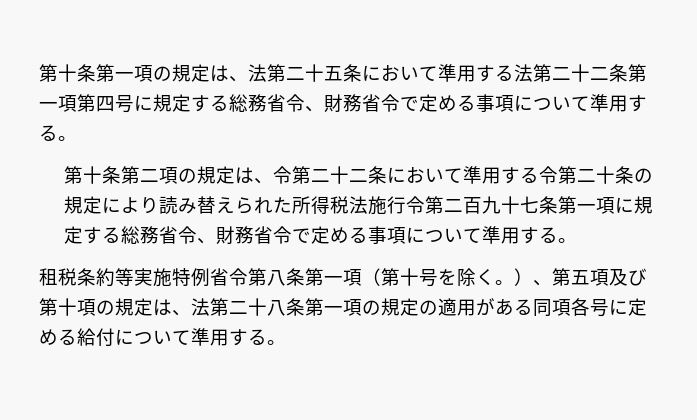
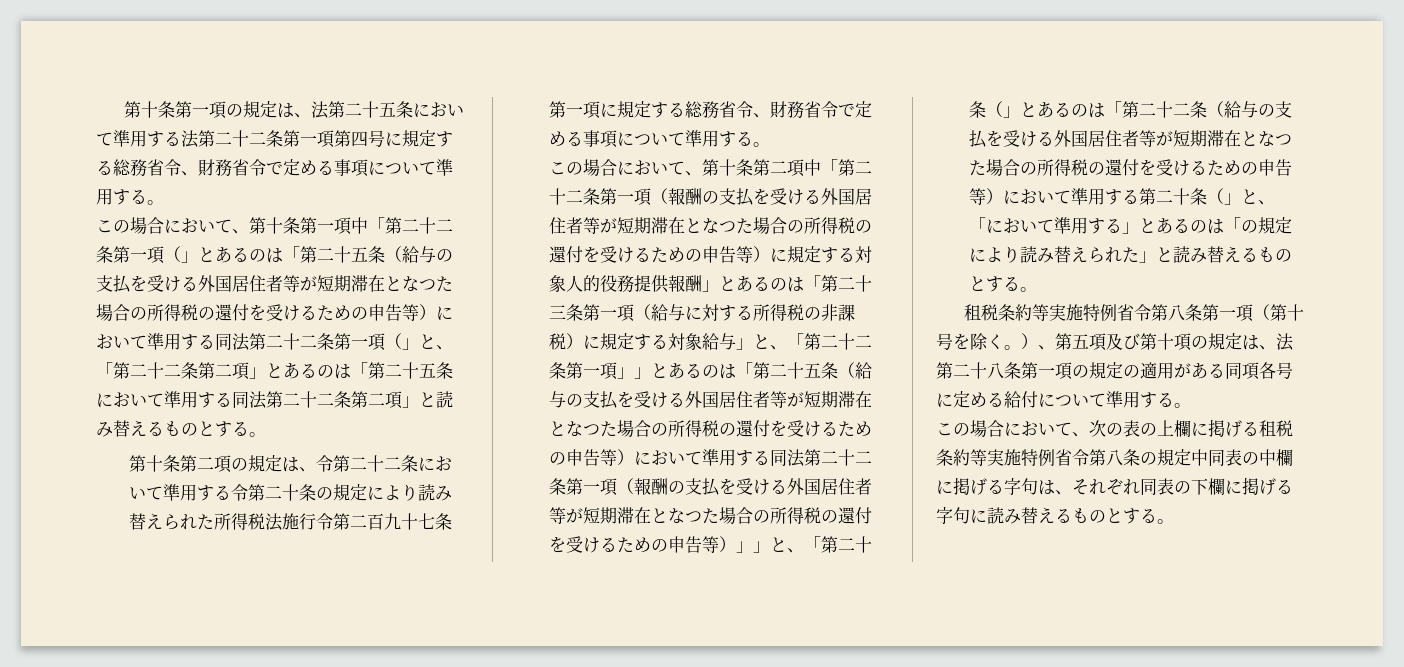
(77, 138) none -> [96,217,453,235] [96,246,453,264] [96,275,453,293] [96,304,453,321] [96,333,453,351] [96,362,453,380] [96,391,453,409] [96,420,266,437] // この場合において、第十条第一項中「第二十二条第一項（」とあるのは「第二十五条（給与の支払を受ける外国居住者等が短期滞在となつた場合の所得税の還付を受けるための申告等）において準用する同法第二十二条第一項（」と、「第二十二条第二項」とあるのは「第二十五条において準用する同法第二十二条第二項」と読み替えるものとする。
(577, 240) none -> [548,159,872,177] [548,188,872,206] [548,217,872,234] [548,246,872,263] [548,275,872,293] [548,304,855,322] [548,333,872,350] [548,362,872,380] [548,391,872,409] [548,420,872,437] [548,449,872,467] [548,478,872,496] [548,507,872,524] [548,536,872,553] [968,101,1292,118] [968,130,1292,148] [968,159,1292,176] [968,188,1275,205] [968,217,1292,234] [968,246,1292,263] [968,276,1037,292] // この場合において、第十条第二項中「第二十二条第一項（報酬の支払を受ける外国居住者等が短期滞在となつた場合の所得税の還付を受けるための申告等）に規定する対象人的役務提供報酬」とあるのは「第二十三条第一項（給与に対する所得税の非課税）に規定する対象給与」と、「第二十二条第一項」」とあるのは「第二十五条（給与の支払を受ける外国居住者等が短期滞在となつた場合の所得税の還付を受けるための申告等）において準用する同法第二十二条第一項（報酬の支払を受ける外国居住者等が短期滞在となつた場合の所得税の還付を受けるための申告等）」」と、「第二十条（」とあるのは「第二十二条（給与の支払を受ける外国居住者等が短期滞在となつた場合の所得税の還付を受けるための申告等）において準用する第二十条（」と、「において準用する」とあるのは「の規定により読み替えられた」と読み替えるものとする。
(286, 342) none -> [936,419,1293,437] [936,449,1293,467] [936,477,1293,495] [936,507,1174,524] // この場合において、次の表の上欄に掲げる租税条約等実施特例省令第八条の規定中同表の中欄に掲げる字句は、それぞれ同表の下欄に掲げる字句に読み替えるものとする。

